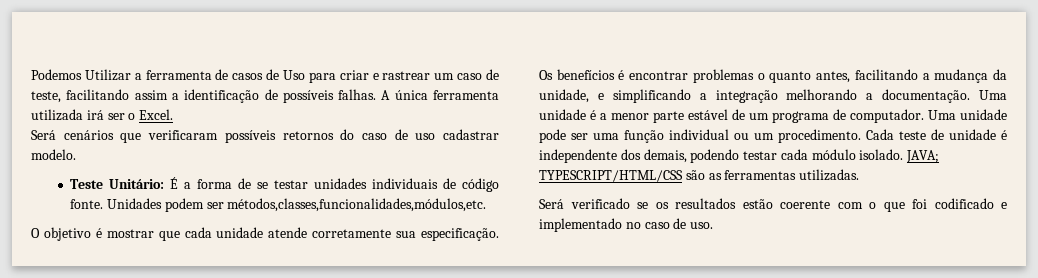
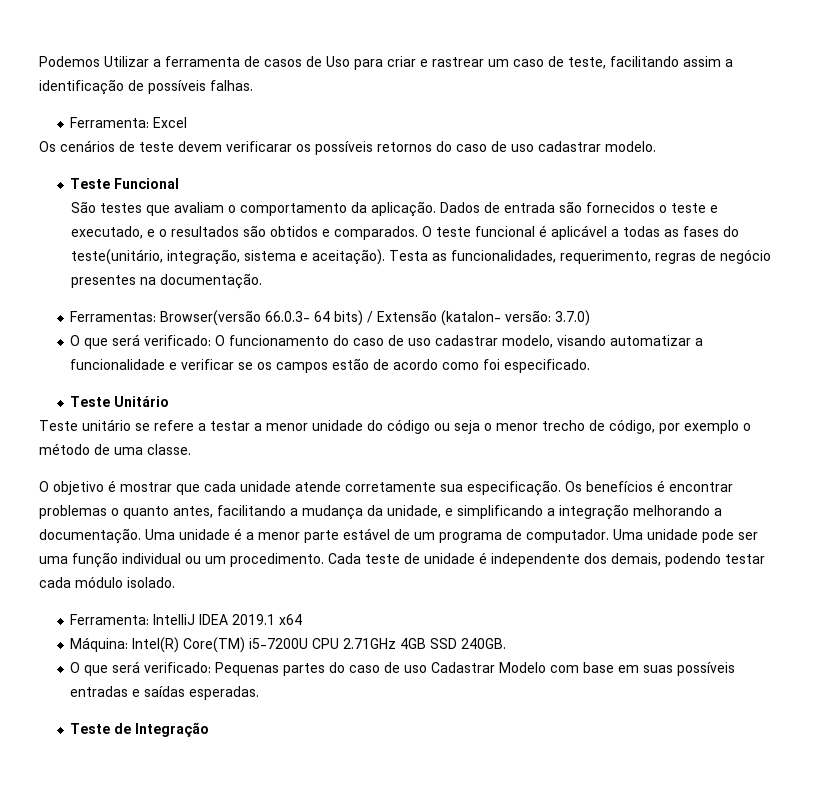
[381,90,500,100] [31,109,174,121] [31,130,219,143] A única ferramenta utilizada irá ser o Excel. // Será cenários que verificaram -> [70,117,188,128] [39,140,311,152] // Ferramenta: Excel // Os cenários de teste devem verificarar os
[109,177,500,192] [70,198,487,212] Unitário: É a forma de se testar unidades individuais de código fonte. Unidades podem ser métodos,classes,funcionalidades,módulos,etc. -> [114,178,180,189] [71,201,719,217] [71,225,740,240] [71,249,772,265] [71,273,263,289] [70,310,591,326] [70,334,704,349] [70,358,591,373] [70,396,170,407] [39,419,751,434] [39,443,191,455] Funcional // São testes que avaliam o comportamento da aplicação. Dados de entrada são fornecidos o teste e executado, e o resultados são obtidos e comparados. O teste funcional é aplicável a todas as fases do teste(unitário, integração, sistema e aceitação). Testa as funcionalidades, requerimento, regras de negócio presentes na documentação. // Ferramentas: Browser(versão 66.0.3- 64 bits) / Extensão (katalon- versão: 3.7.0) // O que será verificado: O funcionamento do caso de uso cadastrar modelo, visando automatizar a funcionalidade e verificar se os campos estão de acordo como foi especificado. // Teste Unitário // Teste unitário se refere a testar a menor unidade do código ou seja o menor trecho de código, por exemplo o método de uma classe.
[906,150,940,163] [539,169,860,182] [539,198,1007,212] [539,218,714,232] JAVA; TYPESCRIPT/HTML/CSS são as ferramentas utilizadas. // Será verificado se os resultados estão coerente com o que foi codificado e implementado no caso de uso. -> [70,614,303,625] [70,637,507,653] [70,661,736,676] [70,686,260,700] [70,722,210,737] // Ferramenta: IntelliJ IDEA 2019.1 x64 // Máquina: Intel(R) Core(TM) i5-7200U CPU 2.71GHz 4GB SSD 240GB. // O que será verificado: Pequenas partes do caso de uso Cadastrar Modelo com base em suas possíveis entradas e saídas esperadas. // Teste de Integração

